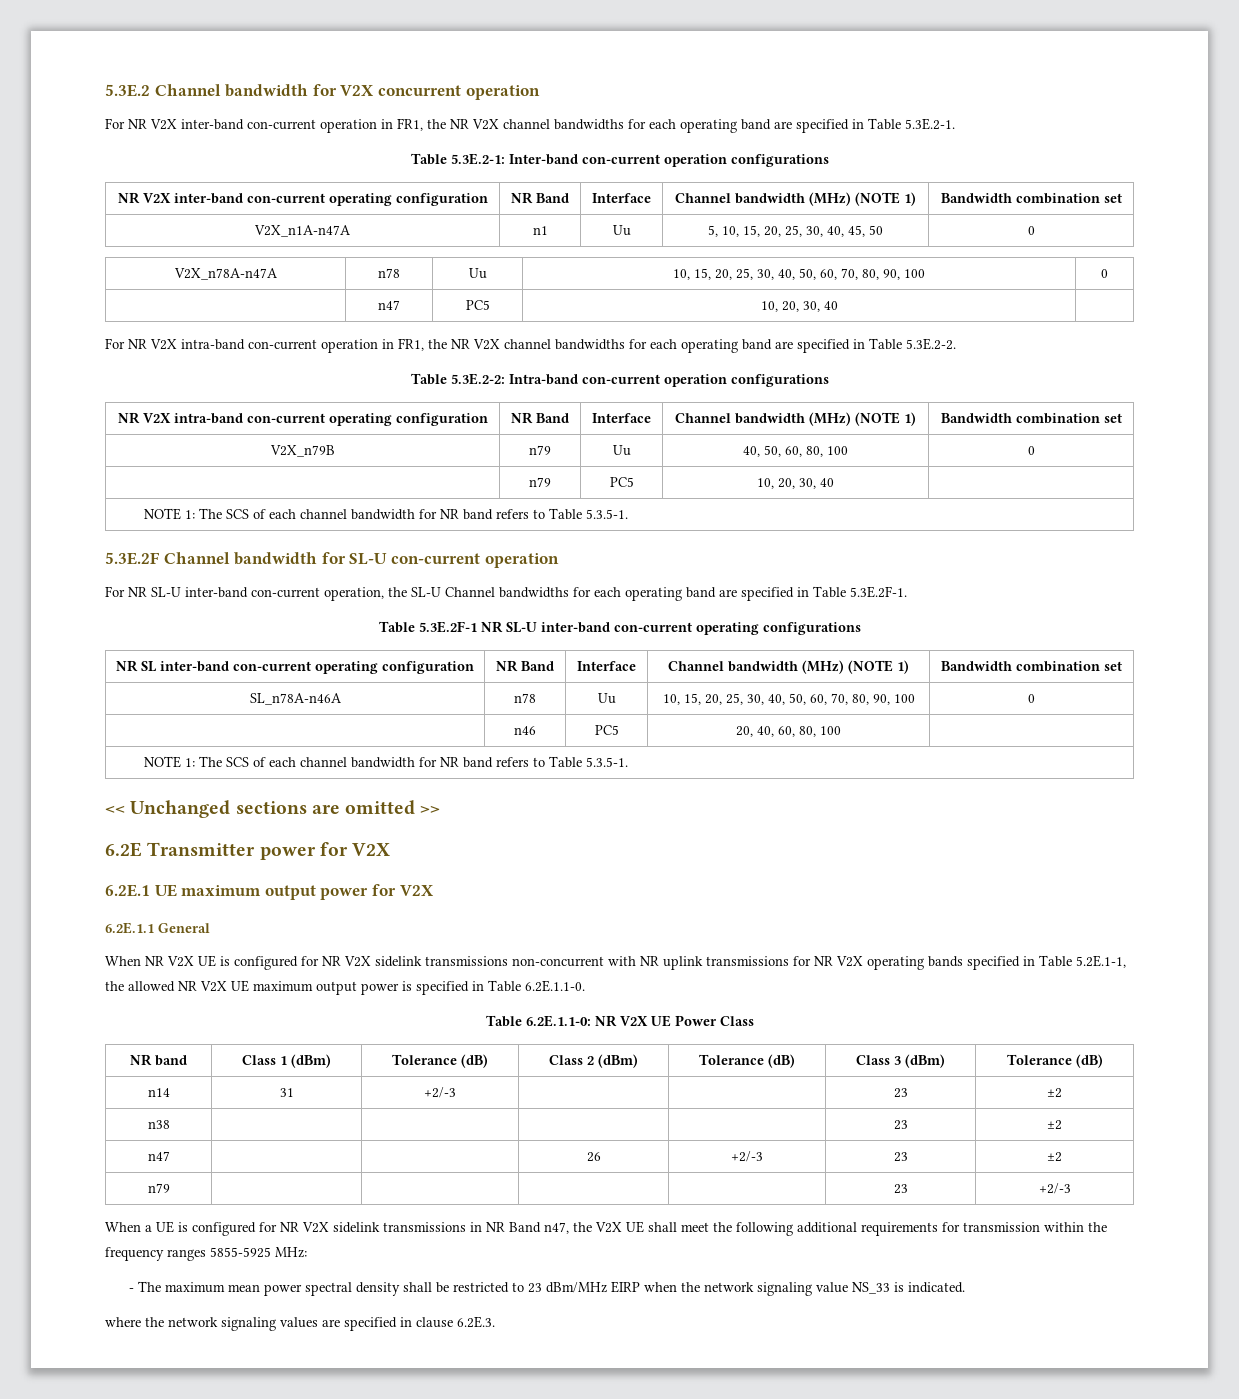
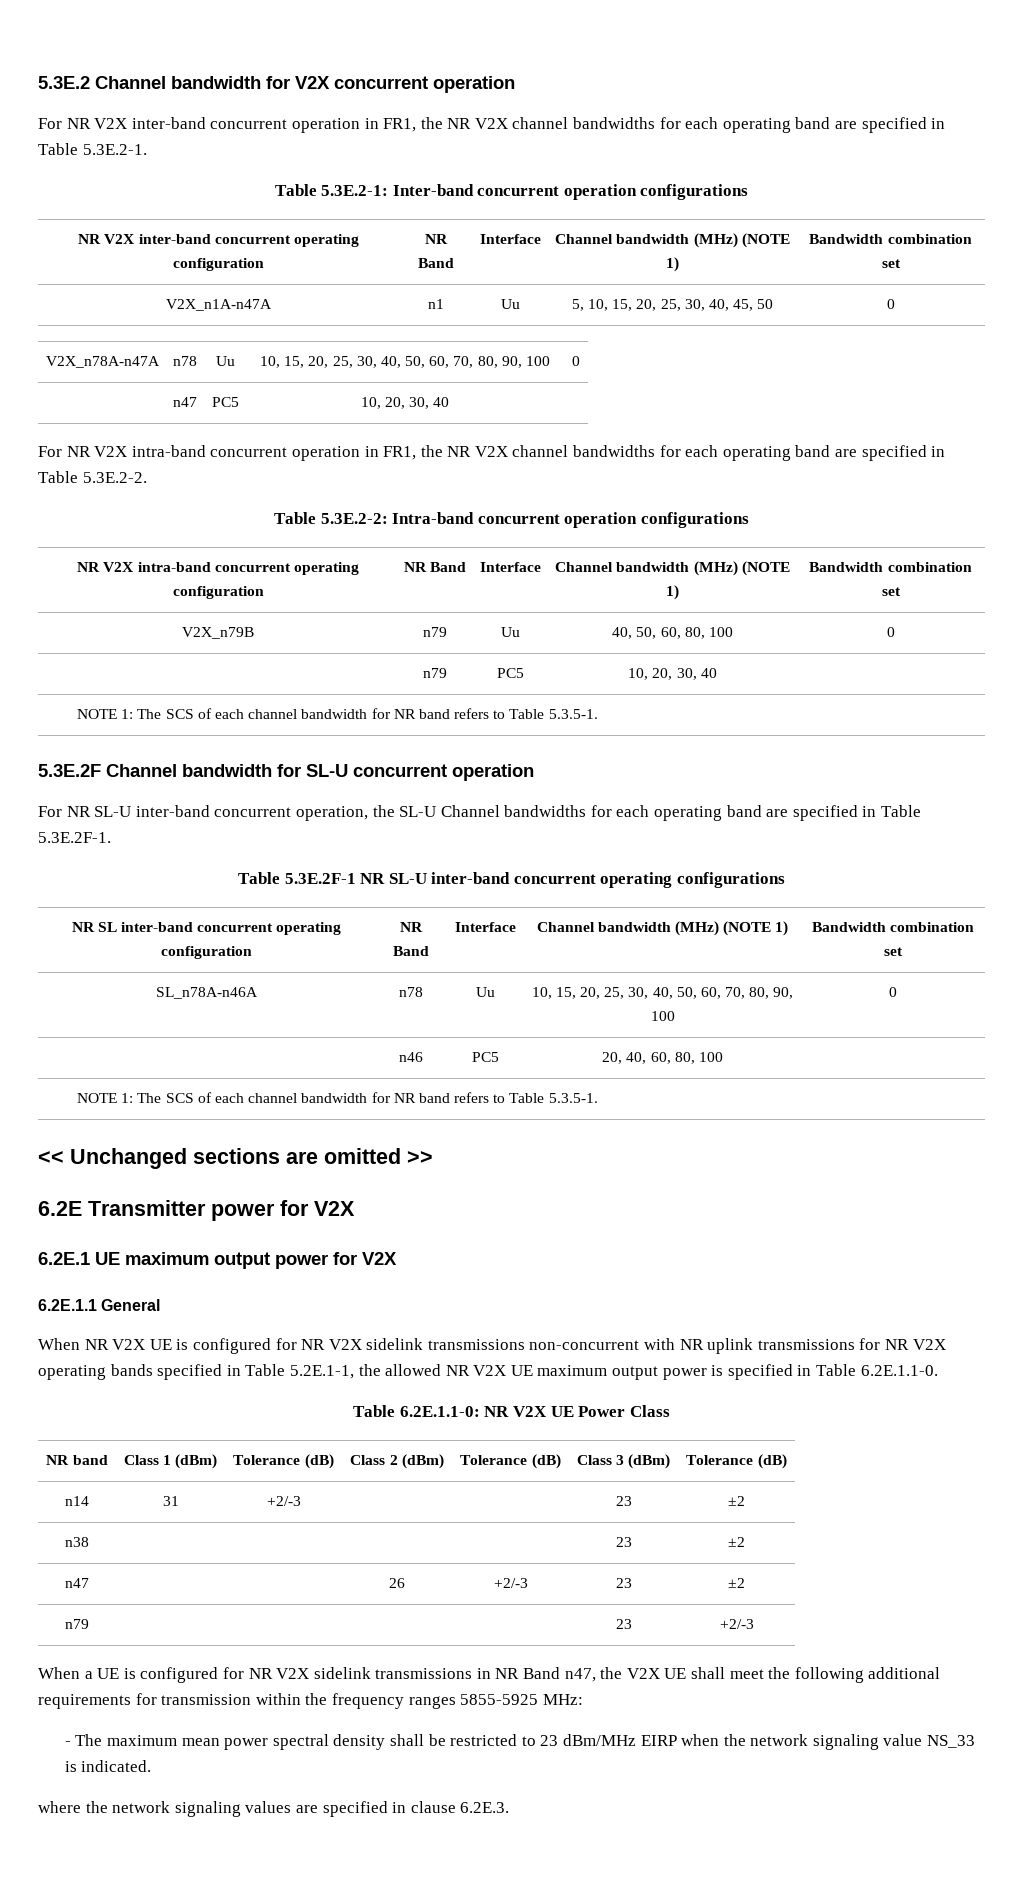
[247,119,316,130] con-current -> [210,119,288,129] concurrent
[581,154,660,164] con-current -> [477,186,560,196] concurrent
[246,193,325,203] con-current -> [214,235,291,244] concurrent
[248,339,317,350] con-current -> [210,447,288,457] concurrent
[581,374,660,384] con-current -> [477,514,560,524] concurrent
[246,413,325,423] con-current -> [214,563,291,572] concurrent
[390,553,480,564] con-current -> [353,764,447,777] concurrent
[251,587,320,598] con-current -> [214,807,292,817] concurrent
[613,622,692,632] con-current -> [513,874,596,884] concurrent
[233,661,311,671] con-current -> [197,923,274,932] concurrent

